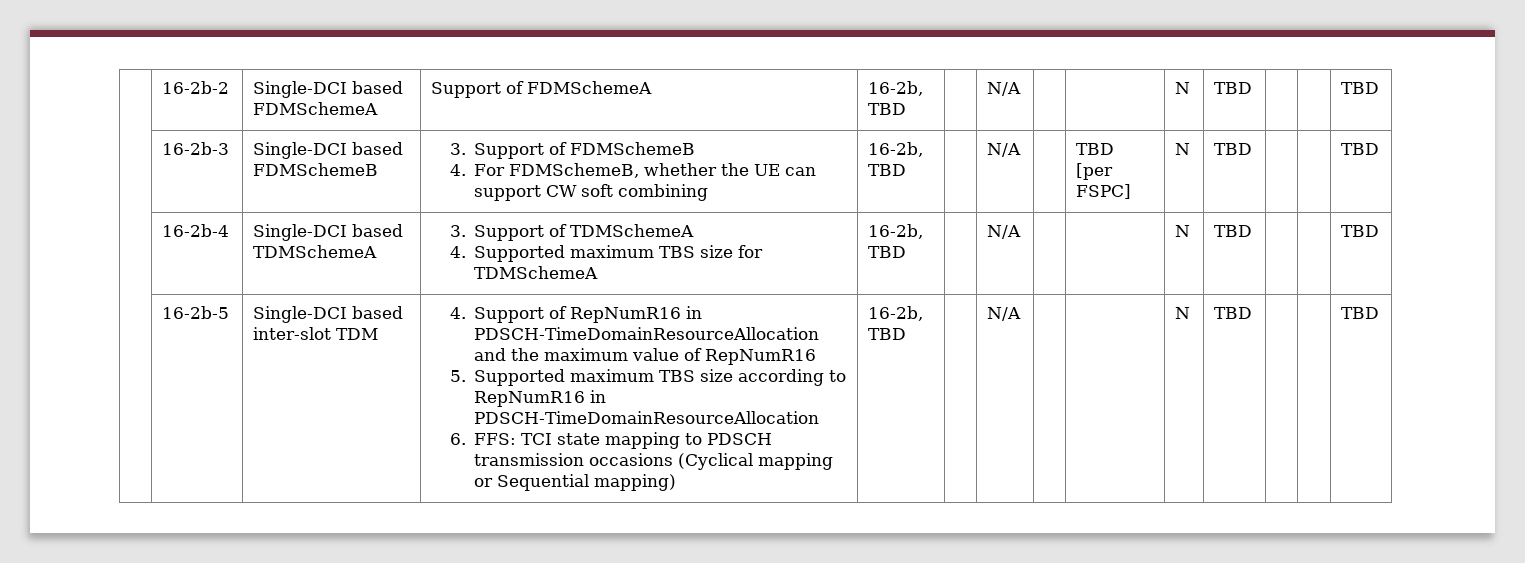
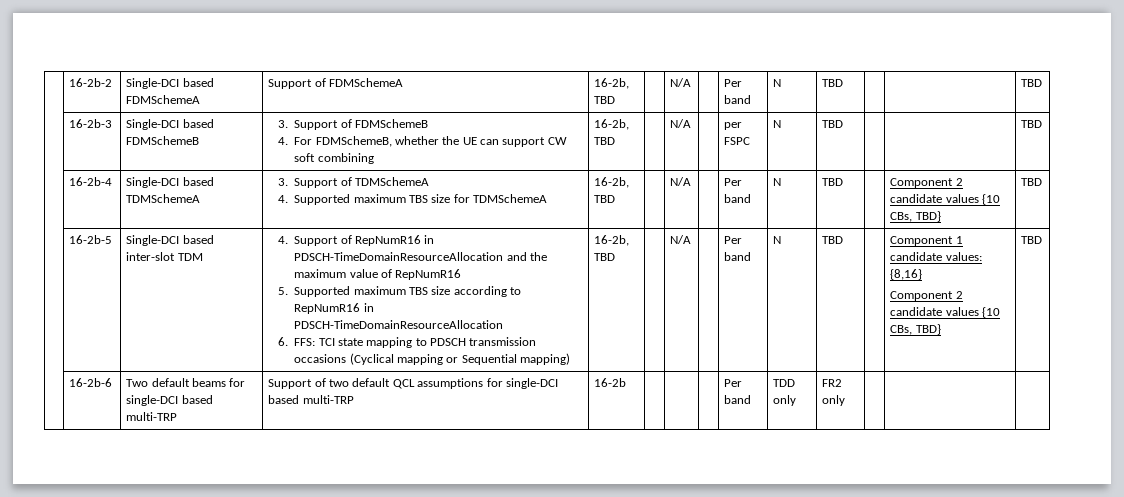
(1022, 89) none -> [724,79,743,87] [724,95,752,104] Per band
[1076,143,1115,155] [1076,163,1114,180] [1076,184,1132,199] TBD [per FSPC] -> [724,122,743,130] [724,137,751,145] per FSPC
[1175,225,1191,237] [1214,225,1253,237] | N | TBD | | -> [724,178,743,186] [724,194,752,203] [773,178,782,186] [822,178,844,186] [890,178,963,188] [890,194,1001,205] [890,211,941,222] Per band | N | TBD | | Component 2 candidate values {10 CBs, TBD}
[1175,307,1191,319] [1214,307,1253,319] [1341,307,1380,319] | N | TBD | | | TBD -> [724,236,743,244] [724,252,752,261] [773,236,782,244] [822,236,844,244] [890,236,963,246] [890,252,982,261] [890,269,923,280] [890,291,963,301] [890,307,1001,318] [890,324,941,335] [1021,236,1043,244] [69,378,113,387] [126,378,246,387] [126,395,213,406] [126,412,178,421] [268,378,558,389] [268,395,354,404] [594,378,627,387] [724,379,743,387] [724,395,752,404] [773,379,796,387] [773,395,797,406] [822,379,843,387] [822,395,846,406] Per band | N | TBD | | Component 1 candidate values: {8,16} // Component 2 candidate values {10 CBs, TBD} | TBD // | 16-2b-6 | Two default beams for single-DCI based multi-TRP | Support of two default QCL assumptions for single-DCI based multi-TRP | 16-2b | | | | Per band | TDD only | FR2 only | | |

